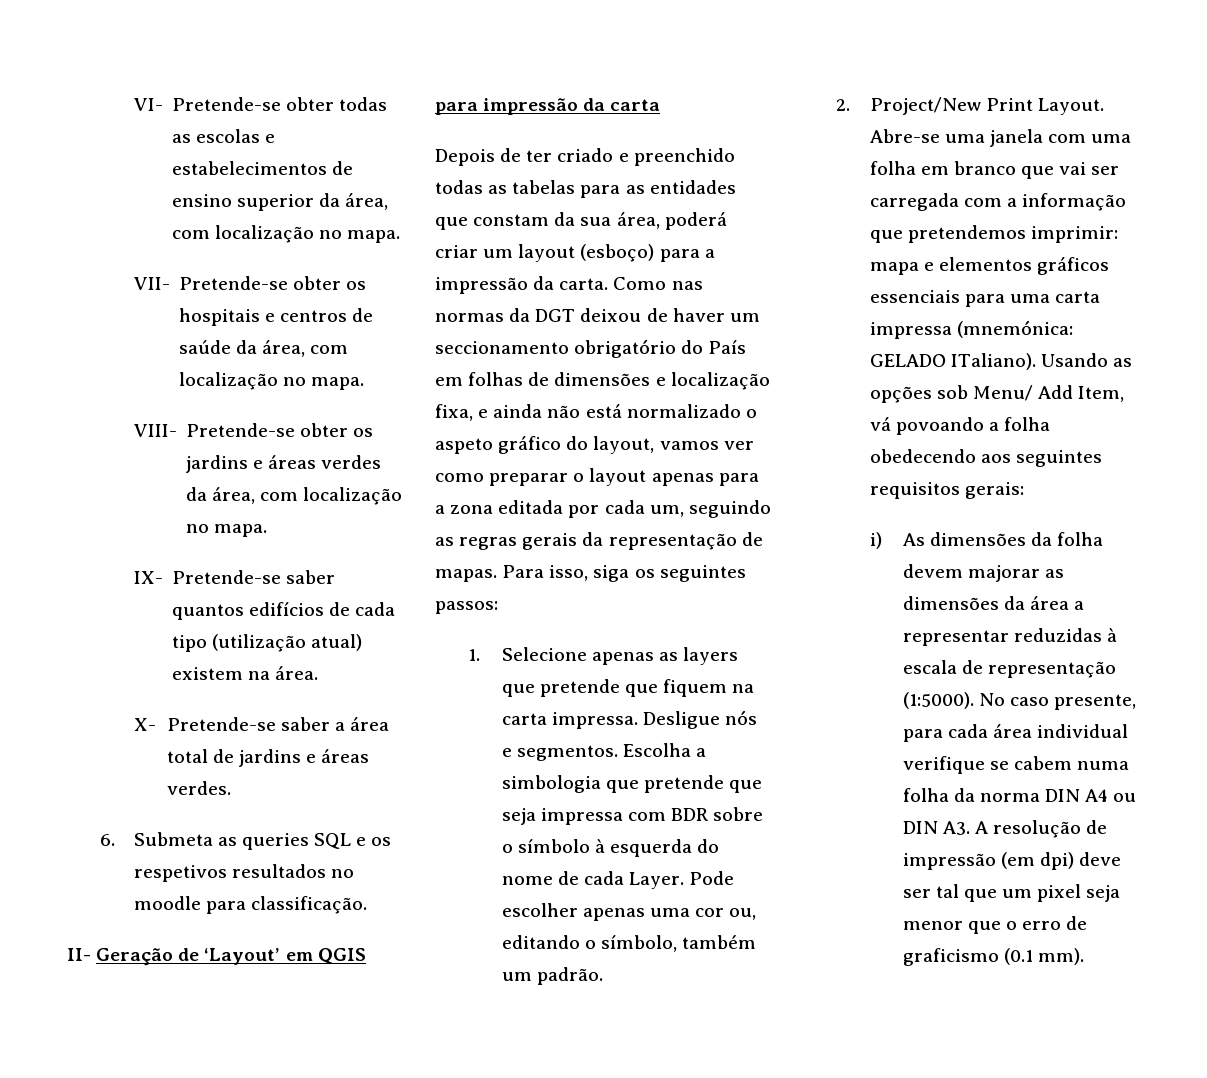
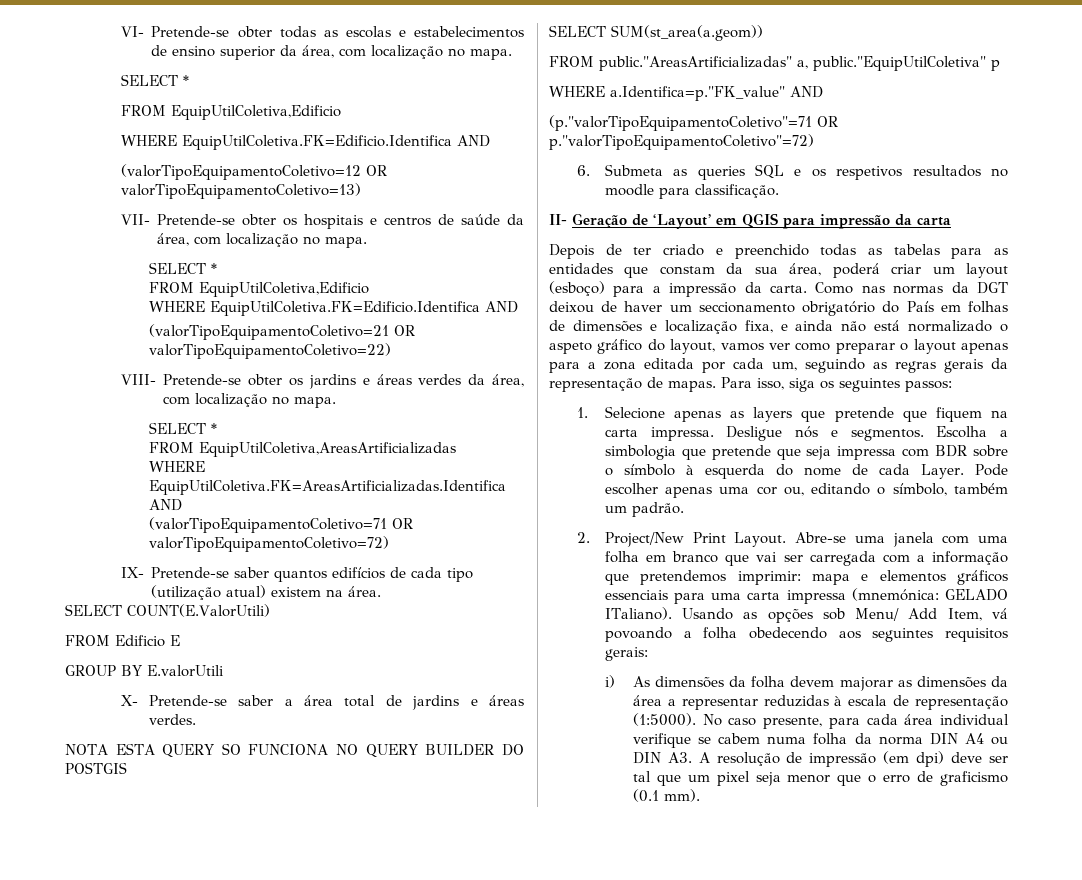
(401, 236) none -> [120,74,189,86] [120,105,341,120] [120,135,490,150] [120,164,387,180] [120,183,361,199] // SELECT * // FROM EquipUtilColetiva,Edificio // WHERE EquipUtilColetiva.FK=Edificio.Identifica AND // (valorTipoEquipamentoColetivo=12 OR valorTipoEquipamentoColetivo=13)
(365, 383) none -> [148,262,217,274] [148,282,369,297] [148,301,518,316] [148,324,415,340] [148,343,391,359] // SELECT * // FROM EquipUtilColetiva,Edificio // WHERE EquipUtilColetiva.FK=Edificio.Identifica AND // (valorTipoEquipamentoColetivo=21 OR valorTipoEquipamentoColetivo=22)
(268, 530) none -> [148,422,217,434] [148,442,456,457] [148,461,205,472] [148,480,506,495] [148,499,182,511] [148,517,413,533] [148,536,389,552] // SELECT * // FROM EquipUtilColetiva,AreasArtificializadas // WHERE EquipUtilColetiva.FK=AreasArtificializadas.Identifica AND // (valorTipoEquipamentoColetivo=71 OR valorTipoEquipamentoColetivo=72)
(319, 673) none -> [65,604,270,617] [65,635,180,647] [65,665,224,677] // SELECT COUNT(E.ValorUtili) // FROM Edificio E // GROUP BY E.valorUtili
(231, 788) none -> [65,743,524,758] [65,762,127,774] [549,25,763,41] [549,56,1000,71] [549,86,823,101] [549,115,838,131] [549,134,814,150] // NOTA ESTA QUERY SO FUNCIONA NO QUERY BUILDER DO POSTGIS // SELECT SUM(st_area(a.geom)) // FROM public."AreasArtificializadas" a, public."EquipUtilColetiva" p // WHERE a.Identifica=p."FK_value" AND // (p."valorTipoEquipamentoColetivo"=71 OR p."valorTipoEquipamentoColetivo"=72)

